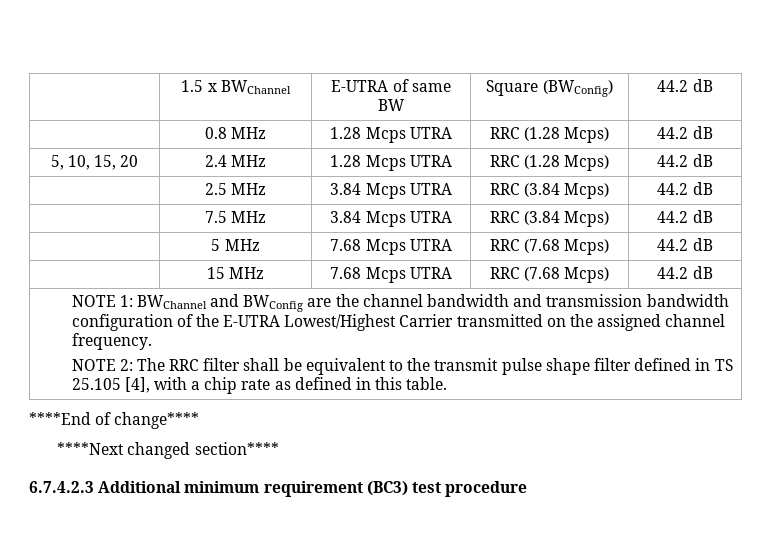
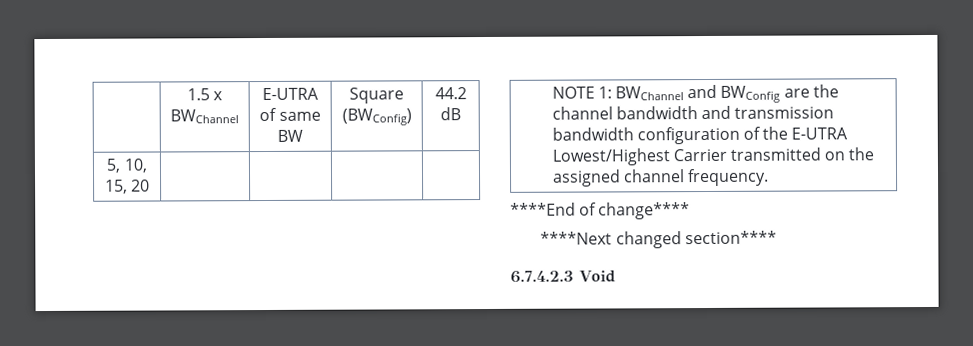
[204,127,267,139] [330,127,452,143] [489,127,610,143] [657,126,713,139] [50,155,139,170] [204,155,267,167] [330,155,452,171] [489,155,610,171] [657,154,713,167] [204,183,267,195] [330,183,452,199] [489,183,610,199] [657,182,713,195] [204,211,267,223] [330,211,452,227] [489,211,610,227] [657,210,713,223] [211,239,260,251] [330,239,452,255] [489,239,610,255] [657,238,713,251] [206,267,265,279] [330,267,452,283] [489,267,610,283] [657,266,713,279] | 0.8 MHz | 1.28 Mcps UTRA | RRC (1.28 Mcps) | 44.2 dB // 5, 10, 15, 20 | 2.4 MHz | 1.28 Mcps UTRA | RRC (1.28 Mcps) | 44.2 dB // | 2.5 MHz | 3.84 Mcps UTRA | RRC (3.84 Mcps) | 44.2 dB // | 7.5 MHz | 3.84 Mcps UTRA | RRC (3.84 Mcps) | 44.2 dB // | 5 MHz | 7.68 Mcps UTRA | RRC (7.68 Mcps) | 44.2 dB // | 15 MHz | 7.68 Mcps UTRA | RRC (7.68 Mcps) | 44.2 dB -> [106,158,147,173] [104,179,151,194] 5, 10, 15, 20 | | | |
[71,358,733,375] [71,377,448,394] // NOTE 2: The RRC filter shall be equivalent to the transmit pulse shape filter defined in TS 25.105 [4], with a chip rate as defined in this table. -> (770, 177) none
[98,481,528,497] Additional minimum requirement (BC3) test procedure -> [579,270,616,283] Void

